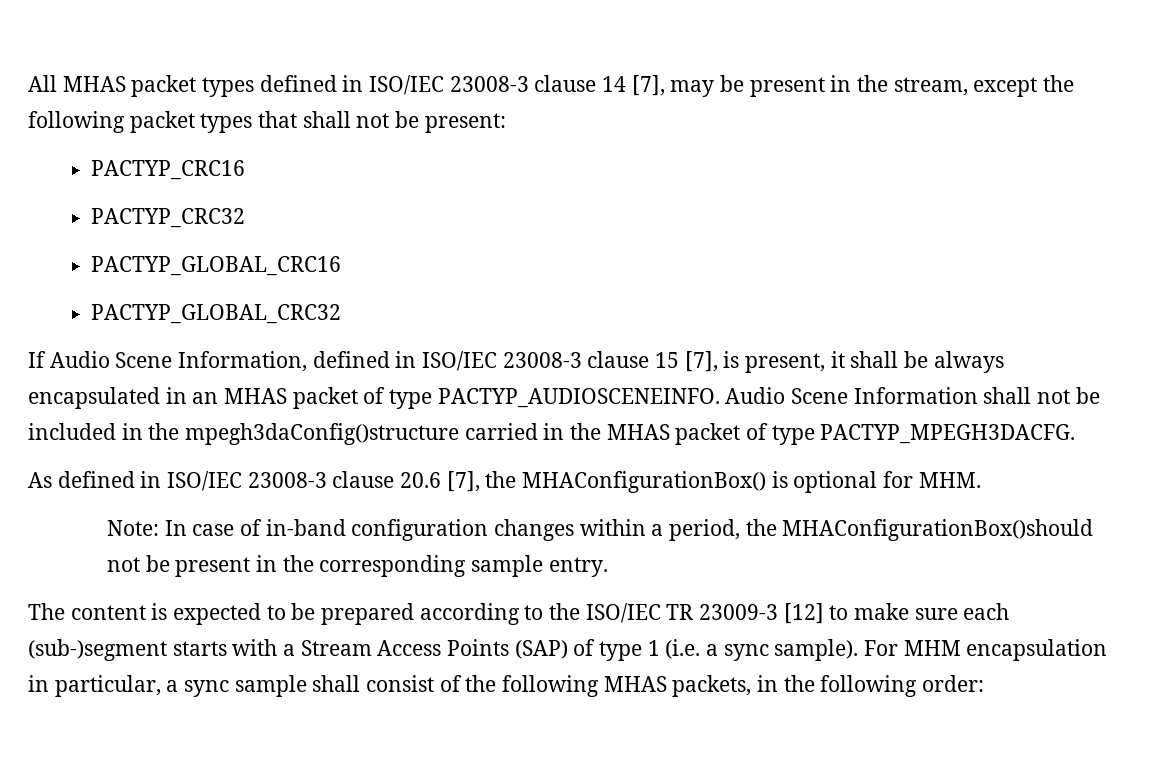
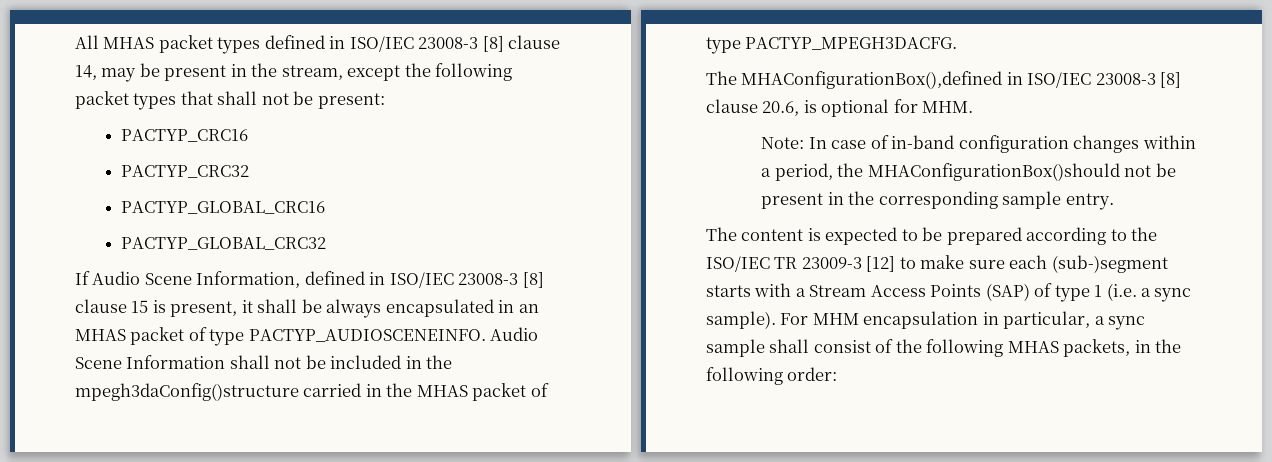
[534,75,665,96] clause 14 [7], -> [482,35,561,52] [75,65,97,80] [8] clause 14,
(582, 360) none -> [522,272,544,288] [8]
[684,351,718,372] [7], -> (149, 306) none
[28,471,767,493] As defined in ISO/IEC 23008-3 clause 20.6 [7], the MHAConfigurationBox() -> [706,71,1182,89] [706,99,800,116] The MHAConfigurationBox(),defined in ISO/IEC 23008-3 [8] clause 20.6,

